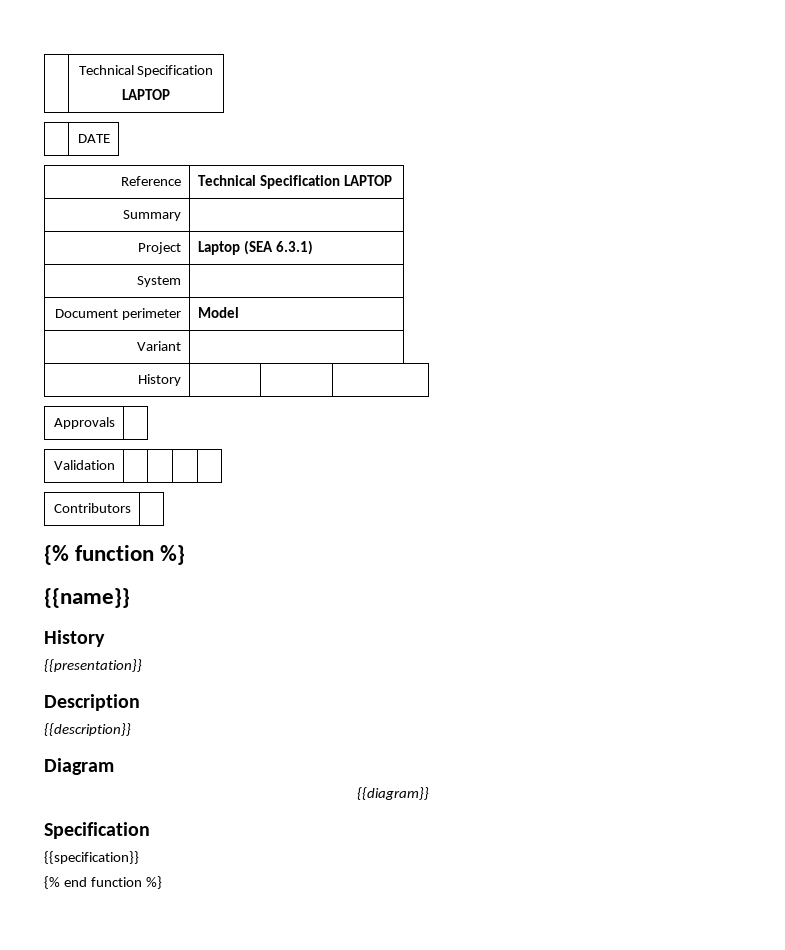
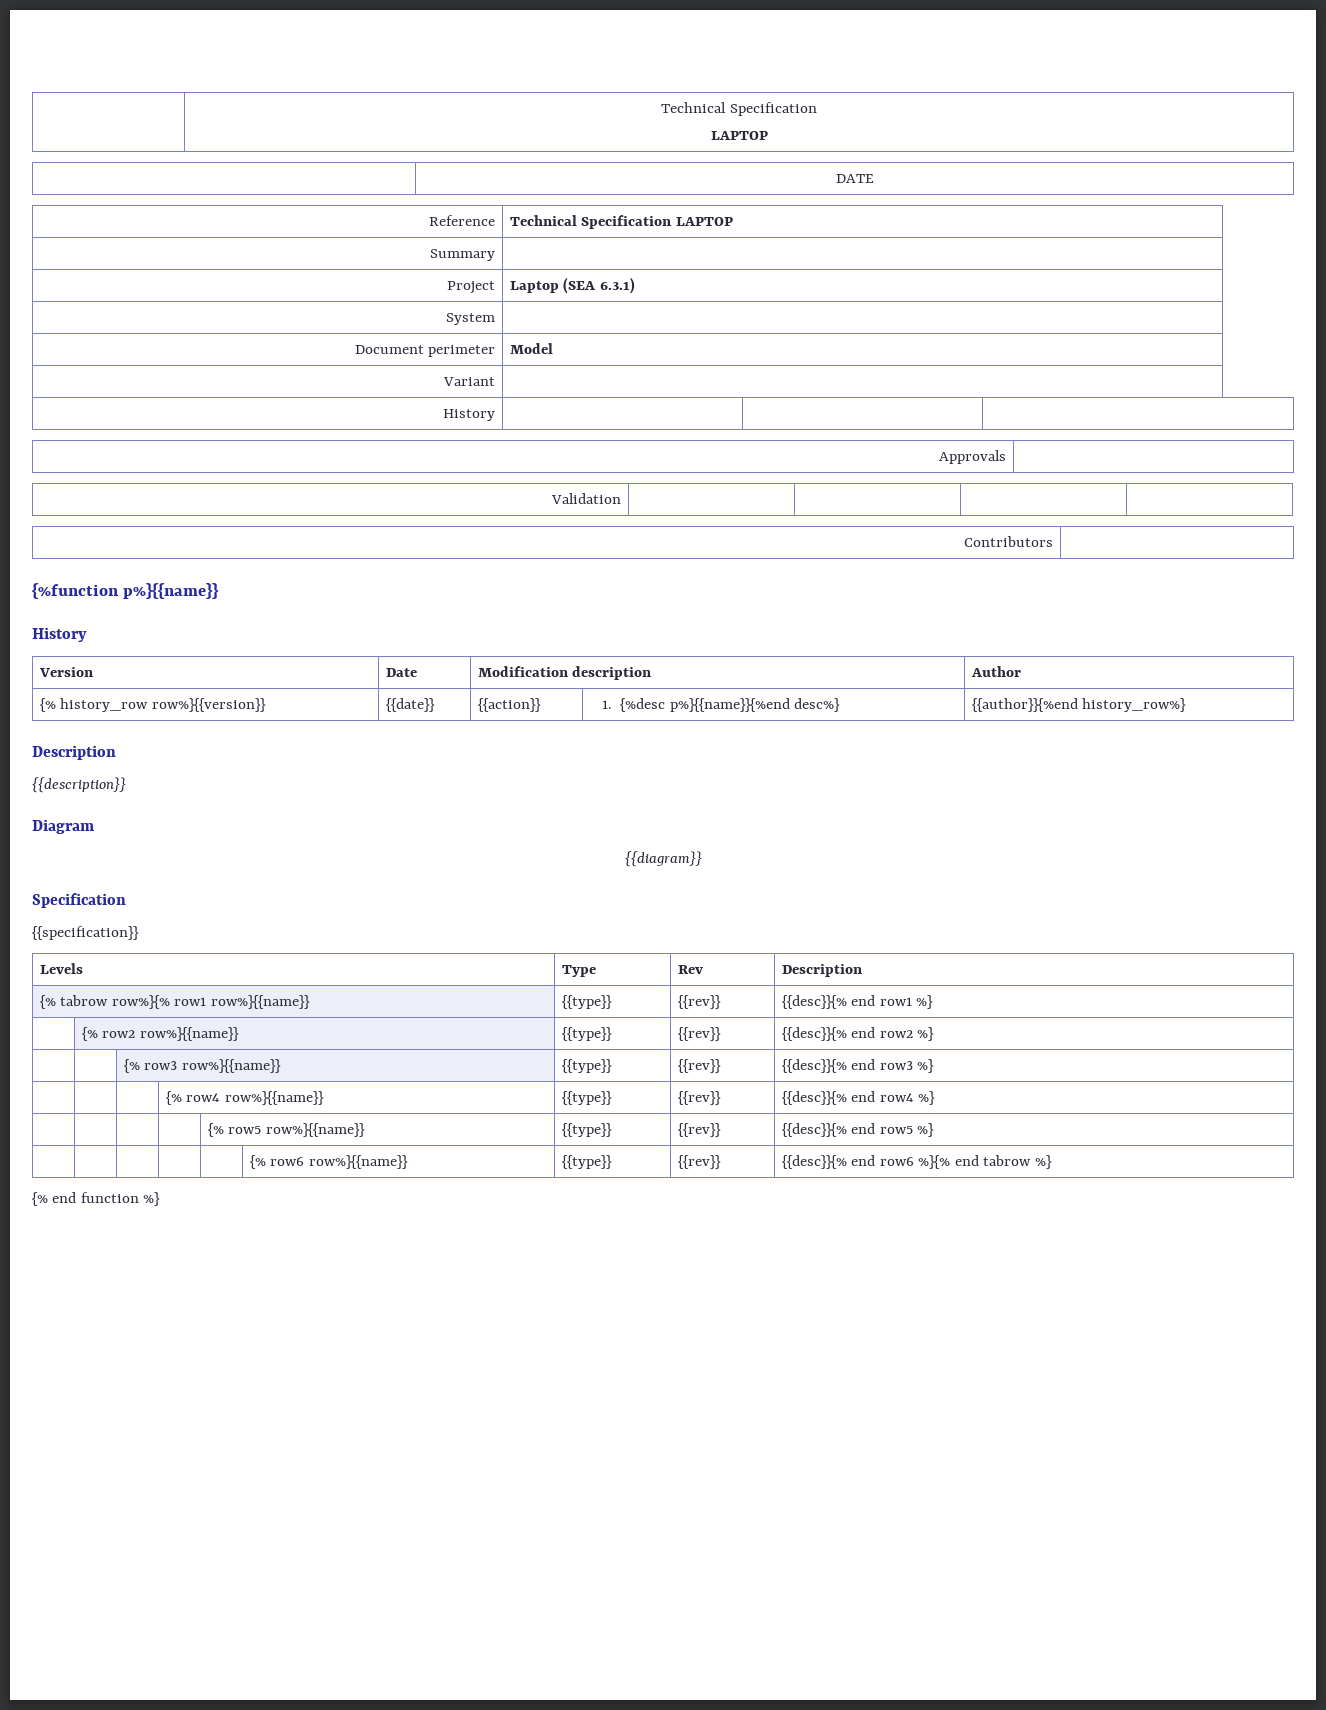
[44,545,186,565] [44,588,130,608] [44,630,105,647] [44,659,142,672] {% function %} // {{name}} // History // {{presentation}} -> [32,583,220,599] [32,627,87,642] [38,667,93,677] [385,668,417,677] [477,666,652,680] [970,666,1021,677] [39,698,266,712] [385,698,435,712] [477,698,541,712] [602,698,841,712] [971,698,1187,712] {%function p%}{{name}} // History // Version | Date | Modification description | Author // {% history_row row%}{{version}} | {{date}} | {{action}} | 1. {%desc p%}{{name}}{%end desc%} | {{author}}{%end history_row%}
(139, 857) none -> [39,963,83,974] [561,965,596,977] [677,965,703,974] [781,964,862,977] [39,995,310,1009] [561,995,612,1009] [677,995,721,1009] [781,995,934,1009] [81,1027,239,1041] [561,1027,612,1041] [677,1027,721,1041] [781,1027,935,1041] [123,1059,281,1073] [561,1059,612,1073] [677,1059,721,1073] [781,1059,935,1073] [165,1091,324,1105] [561,1091,612,1105] [677,1091,721,1105] [781,1091,936,1105] [207,1123,365,1137] [561,1123,612,1137] [677,1123,721,1137] [781,1123,935,1137] [249,1155,408,1169] [561,1155,612,1169] [677,1155,721,1169] [781,1155,1052,1169] // Levels | Type | Rev | Description // {% tabrow row%}{% row1 row%}{{name}} | {{type}} | {{rev}} | {{desc}}{% end row1 %} // | {% row2 row%}{{name}} | {{type}} | {{rev}} | {{desc}}{% end row2 %} // | | {% row3 row%}{{name}} | {{type}} | {{rev}} | {{desc}}{% end row3 %} // | | | {% row4 row%}{{name}} | {{type}} | {{rev}} | {{desc}}{% end row4 %} // | | | | {% row5 row%}{{name}} | {{type}} | {{rev}} | {{desc}}{% end row5 %} // | | | | | {% row6 row%}{{name}} | {{type}} | {{rev}} | {{desc}}{% end row6 %}{% end tabrow %}

